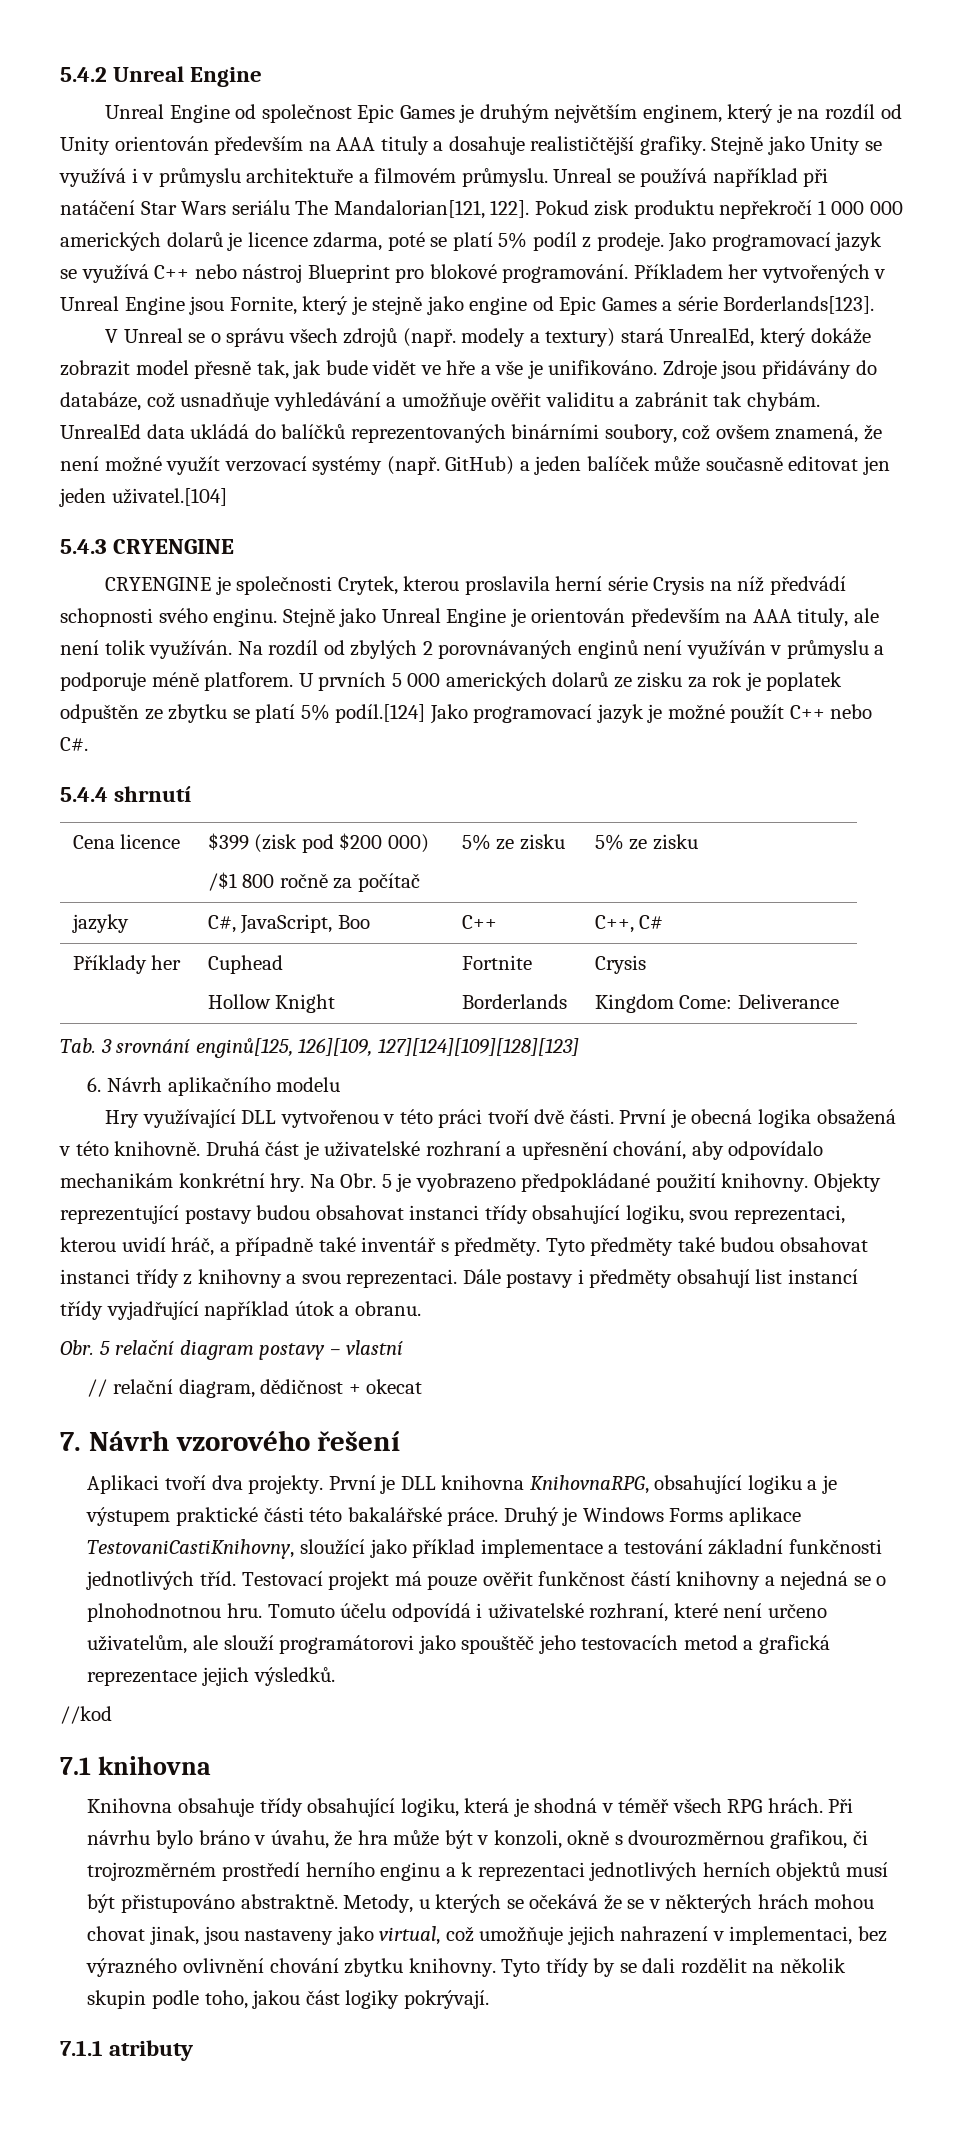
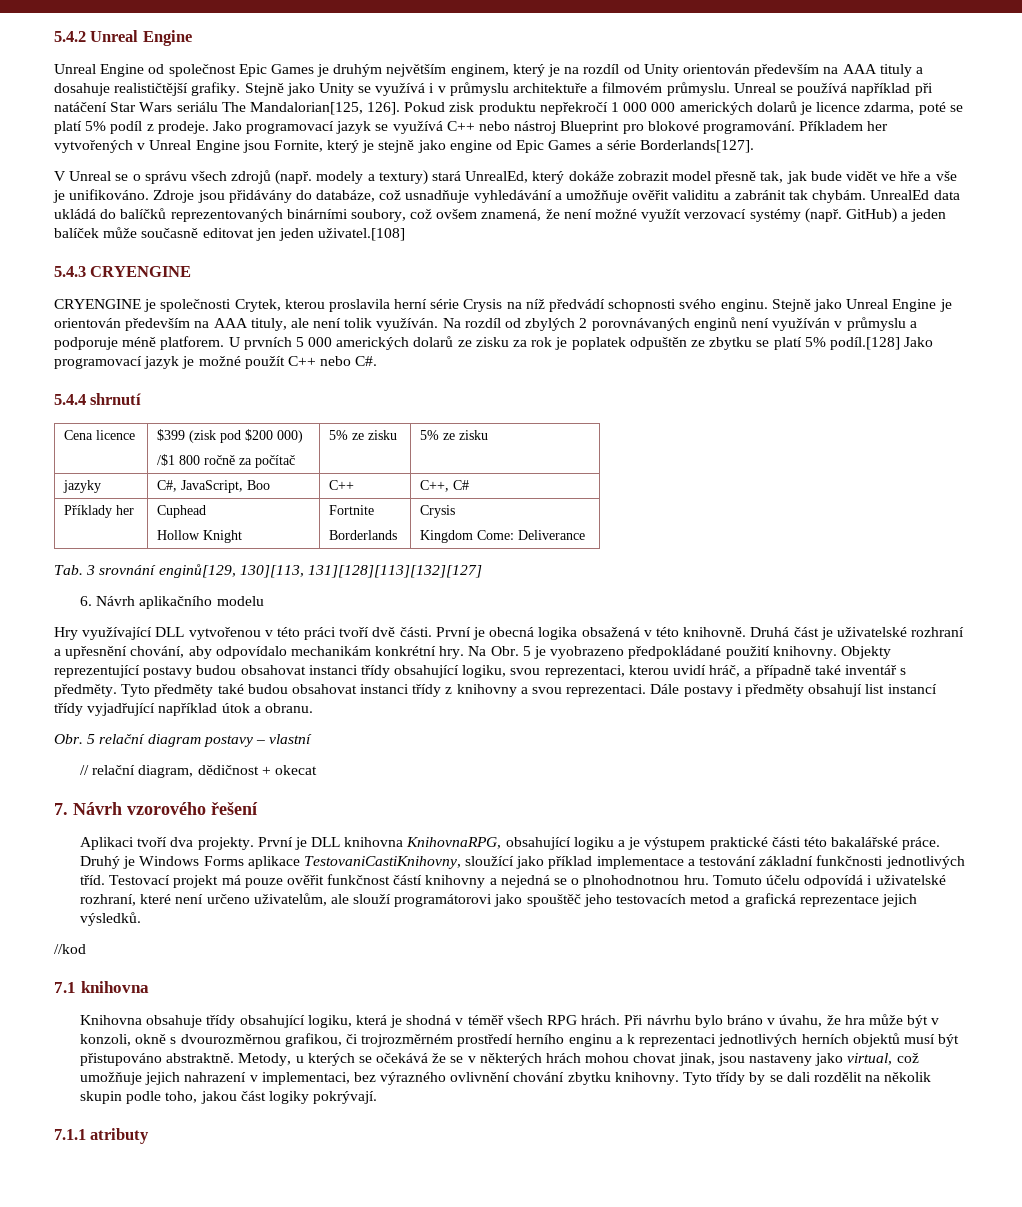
[333,200,530,219] Mandalorian[121, 122]. -> [249,102,401,115] Mandalorian[125, 126].
[723,296,875,314] Borderlands[123]. -> [639,140,754,153] Borderlands[127].
[111,488,227,506] uživatel.[104] -> [318,228,406,241] uživatel.[108]
[335,704,426,723] podíl.[124] -> [829,337,900,350] podíl.[128]
[195,1038,579,1058] enginů[125, 126][109, 127][124][109][128][123] -> [158,564,482,578] enginů[129, 130][113, 131][128][113][132][127]

